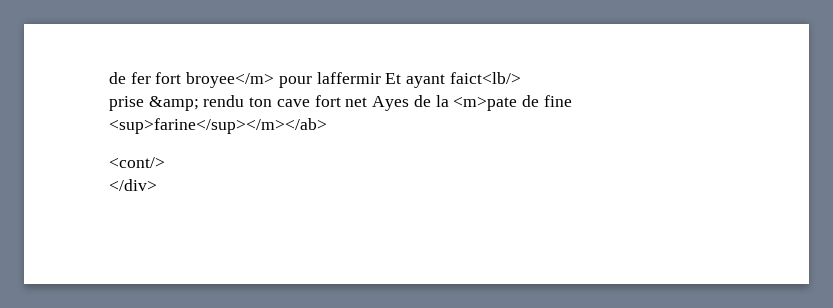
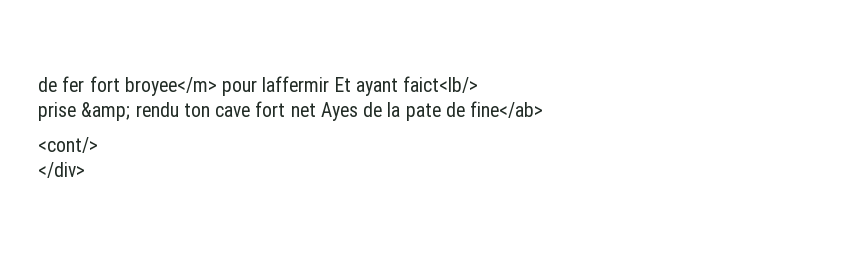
[453,95,572,111] [109,118,327,134] <m>pate de fine <sup>farine</sup></m></ab> -> [405,101,544,121] pate de fine</ab>

